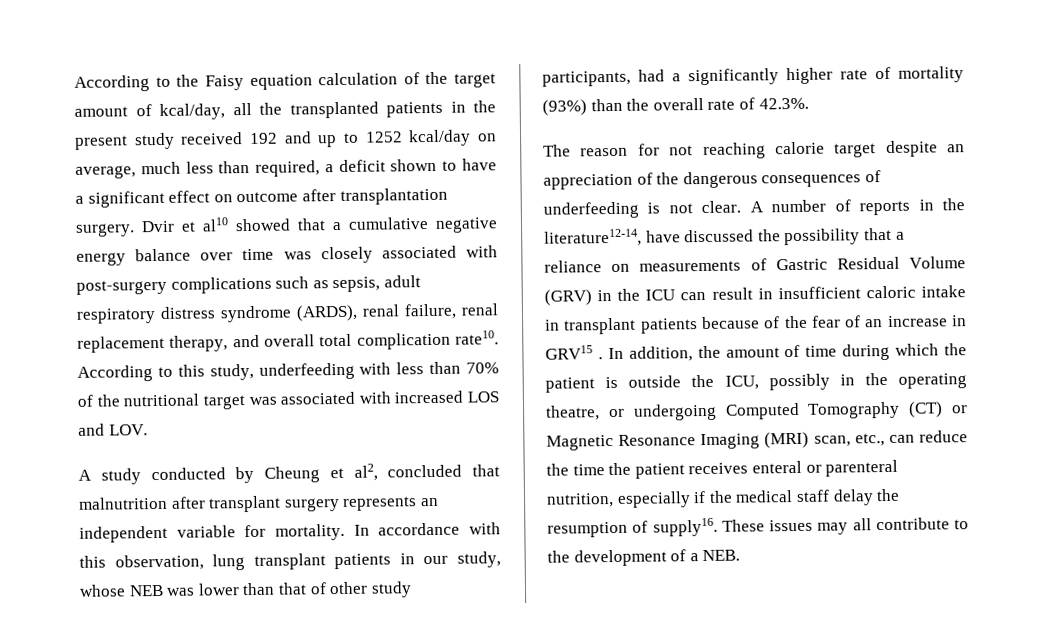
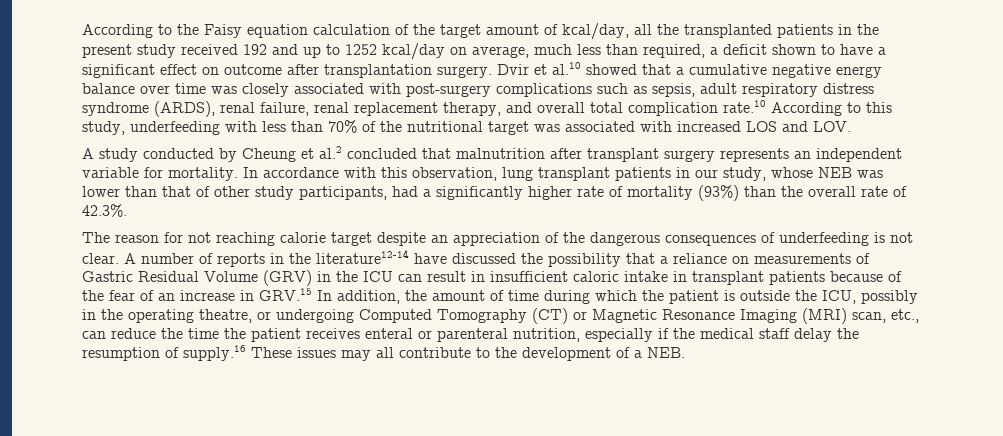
[202,217,229,232] al10 -> [552,62,581,75] al.10
[455,330,499,345] rate10. -> [723,100,766,113] rate.10
[353,463,378,481] al2, -> [319,146,342,159] al.2
[544,228,642,247] literature12-14, -> [316,249,409,264] literature12-14
[545,345,603,360] GRV15 . -> [259,288,312,301] GRV.15
[652,517,718,537] supply16. -> [183,345,246,361] supply.16

